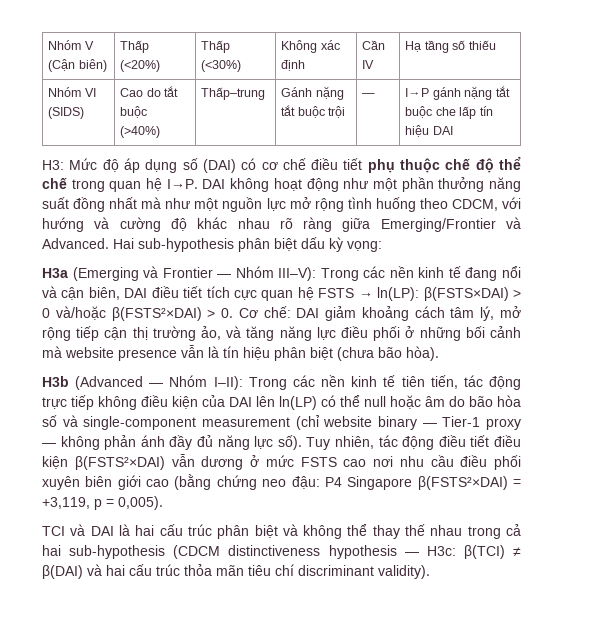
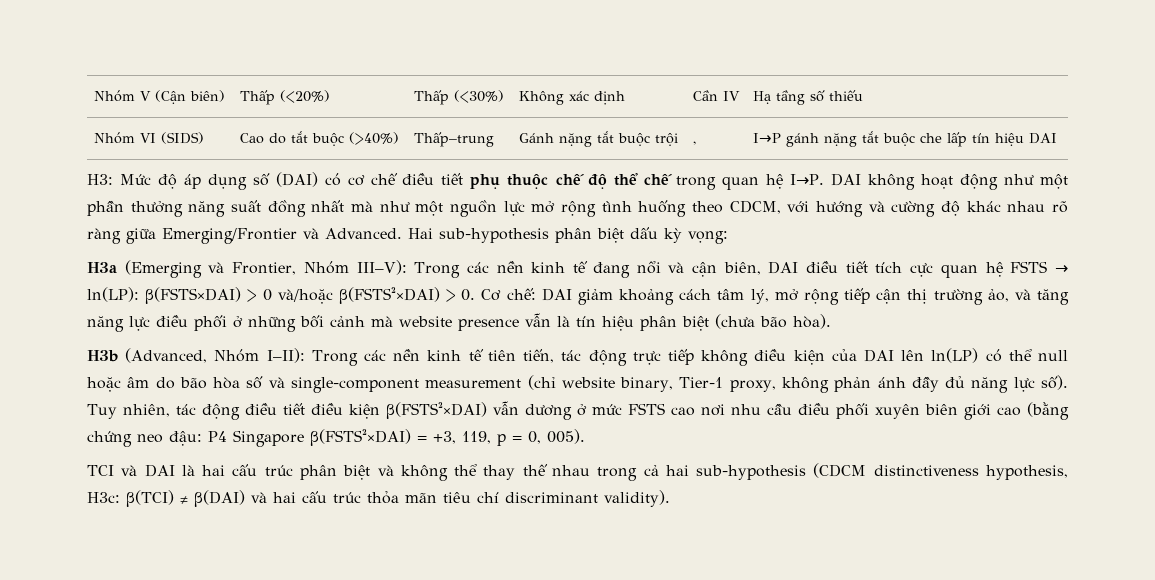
[362,93,376,97] — -> [692,141,696,145] ,
[162,267,232,278] Frontier — -> [232,262,297,275] Frontier,
[75,376,164,390] (Advanced — -> [125,348,208,363] (Advanced,
[378,416,521,430] [42,443,56,447] binary — Tier-1 proxy — -> [620,377,776,392] binary, Tier-1 proxy,
[42,496,163,510] +3,119, p = 0,005). -> [433,429,585,446] +3, 119, p = 0, 005).
[328,545,419,559] hypothesis — -> [986,465,1069,480] hypothesis,

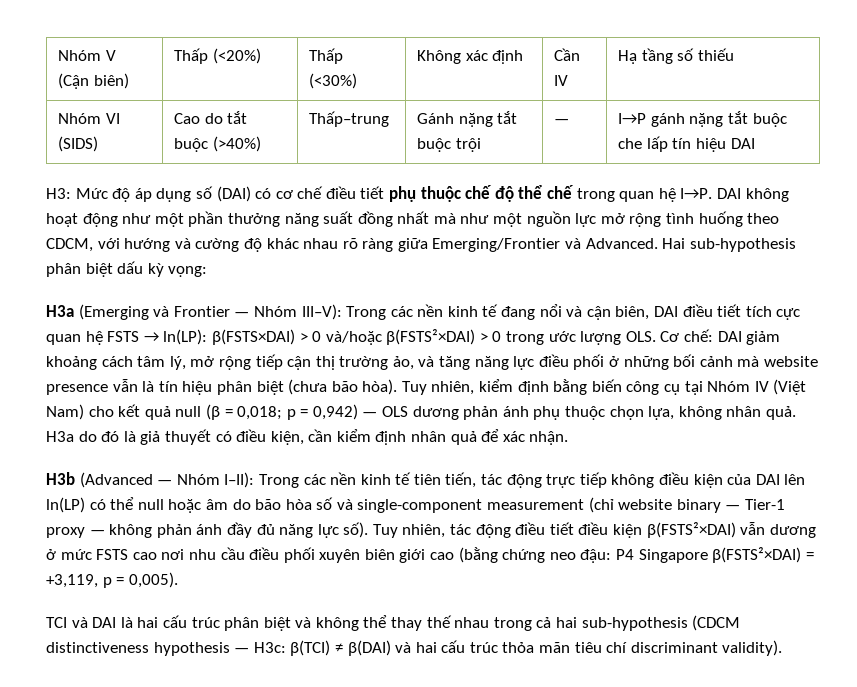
[692,141,696,145] , -> [554,119,570,124] —
[232,262,297,275] Frontier, -> [173,306,250,317] Frontier —
[461,289,476,301] 0. -> [492,331,656,345] 0 trong ước lượng OLS.
(831, 321) none -> [401,379,807,395] [46,404,796,420] [46,429,569,445] Tuy nhiên, kiểm định bằng biến công cụ tại Nhóm IV (Việt Nam) cho kết quả null (β = 0,018; p = 0,942) — OLS dương phản ánh phụ thuộc chọn lựa, không nhân quả. H3a do đó là giả thuyết có điều kiện, cần kiểm định nhân quả để xác nhận.
[125,348,208,363] (Advanced, -> [79,472,173,488] (Advanced —
[620,377,776,392] binary, Tier-1 proxy, -> [676,499,786,513] [46,527,105,538] binary — Tier-1 proxy —
[433,429,585,446] +3, 119, p = 0, 005). -> [46,572,178,588] +3,119, p = 0,005).
[986,465,1069,480] hypothesis, -> [153,642,250,656] hypothesis —

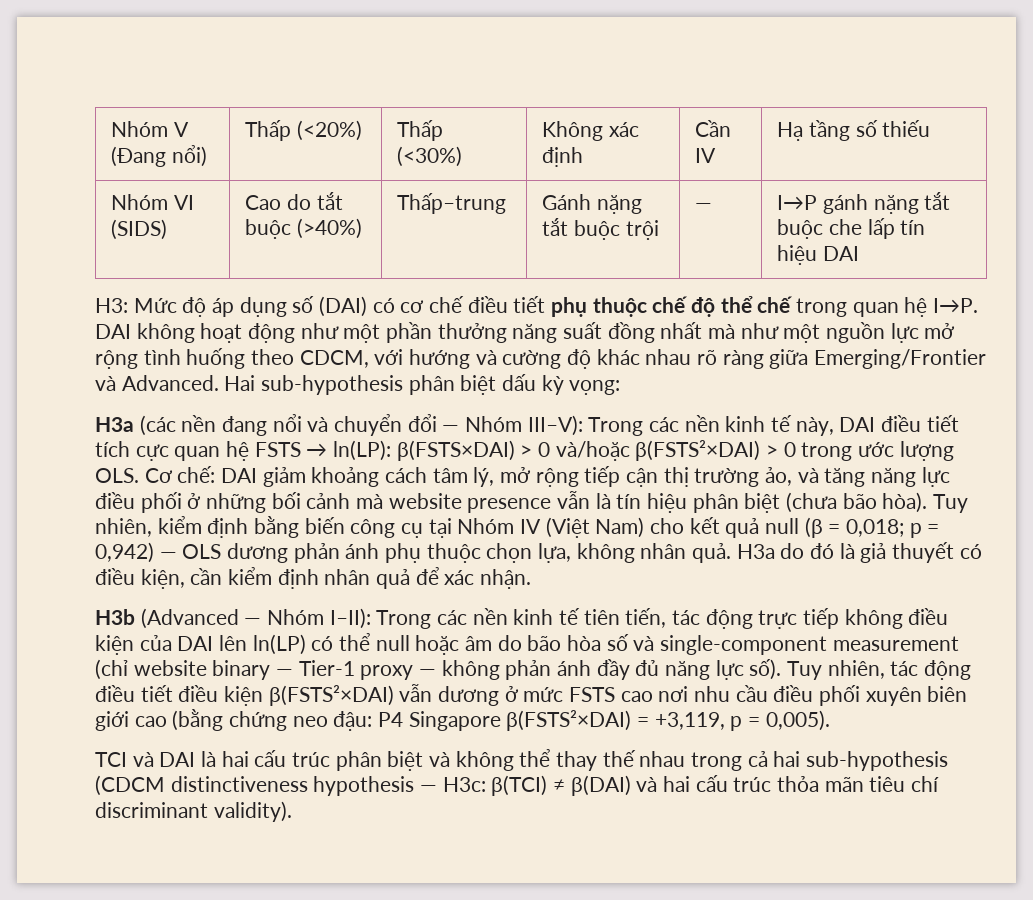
[58,73,129,89] (Cận biên) -> [111,145,208,167] (Đang nổi)
[78,304,230,320] (Emerging và Frontier -> [139,414,437,436] (các nền đang nổi và chuyển đổi
[501,304,650,320] đang nổi và cận biên, -> [795,417,834,436] này,

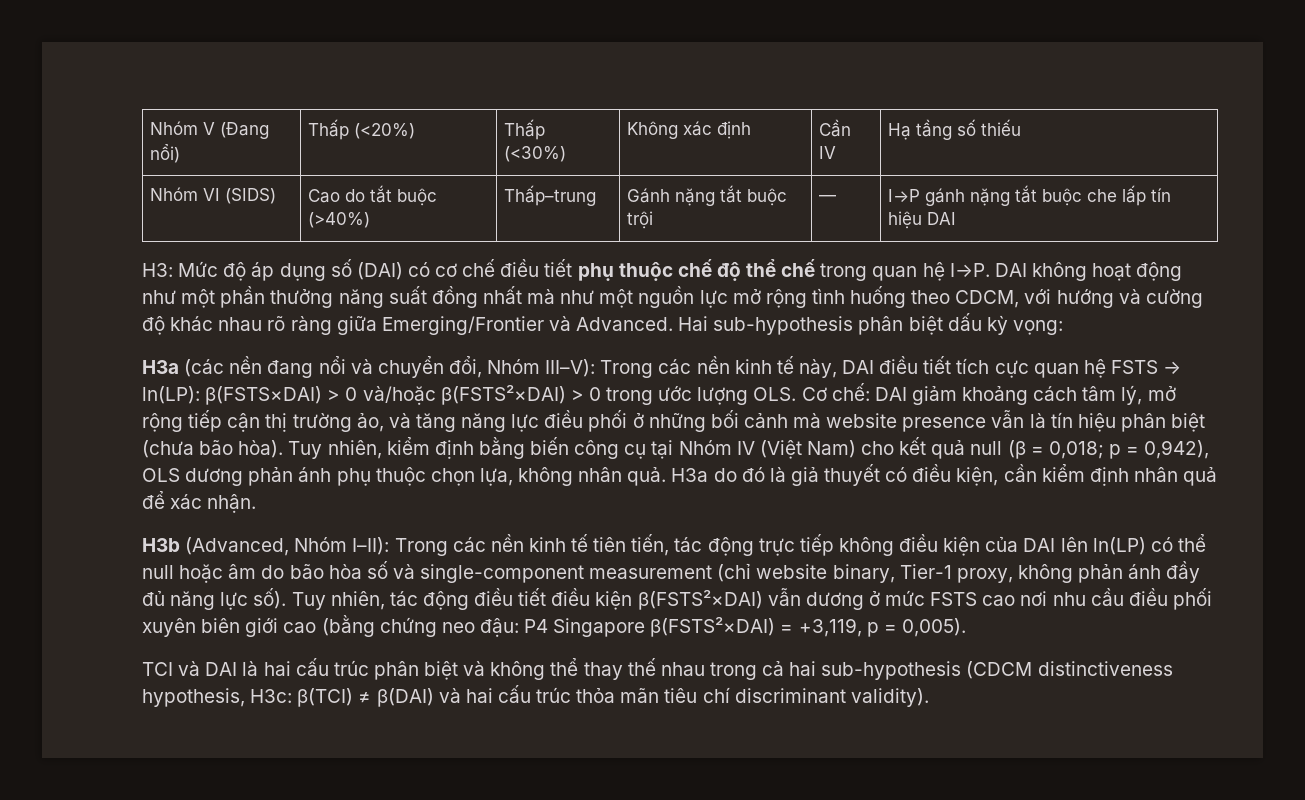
[407,414,460,432] đổi — -> [448,356,482,378] đổi,
[95,542,177,563] 0,942) — -> [1144,440,1210,459] 0,942),
[140,608,262,629] (Advanced — -> [185,537,290,556] (Advanced,
[212,660,437,680] binary — Tier-1 proxy — -> [832,564,1013,583] binary, Tier-1 proxy,
[313,776,438,796] hypothesis — -> [142,688,245,707] hypothesis,

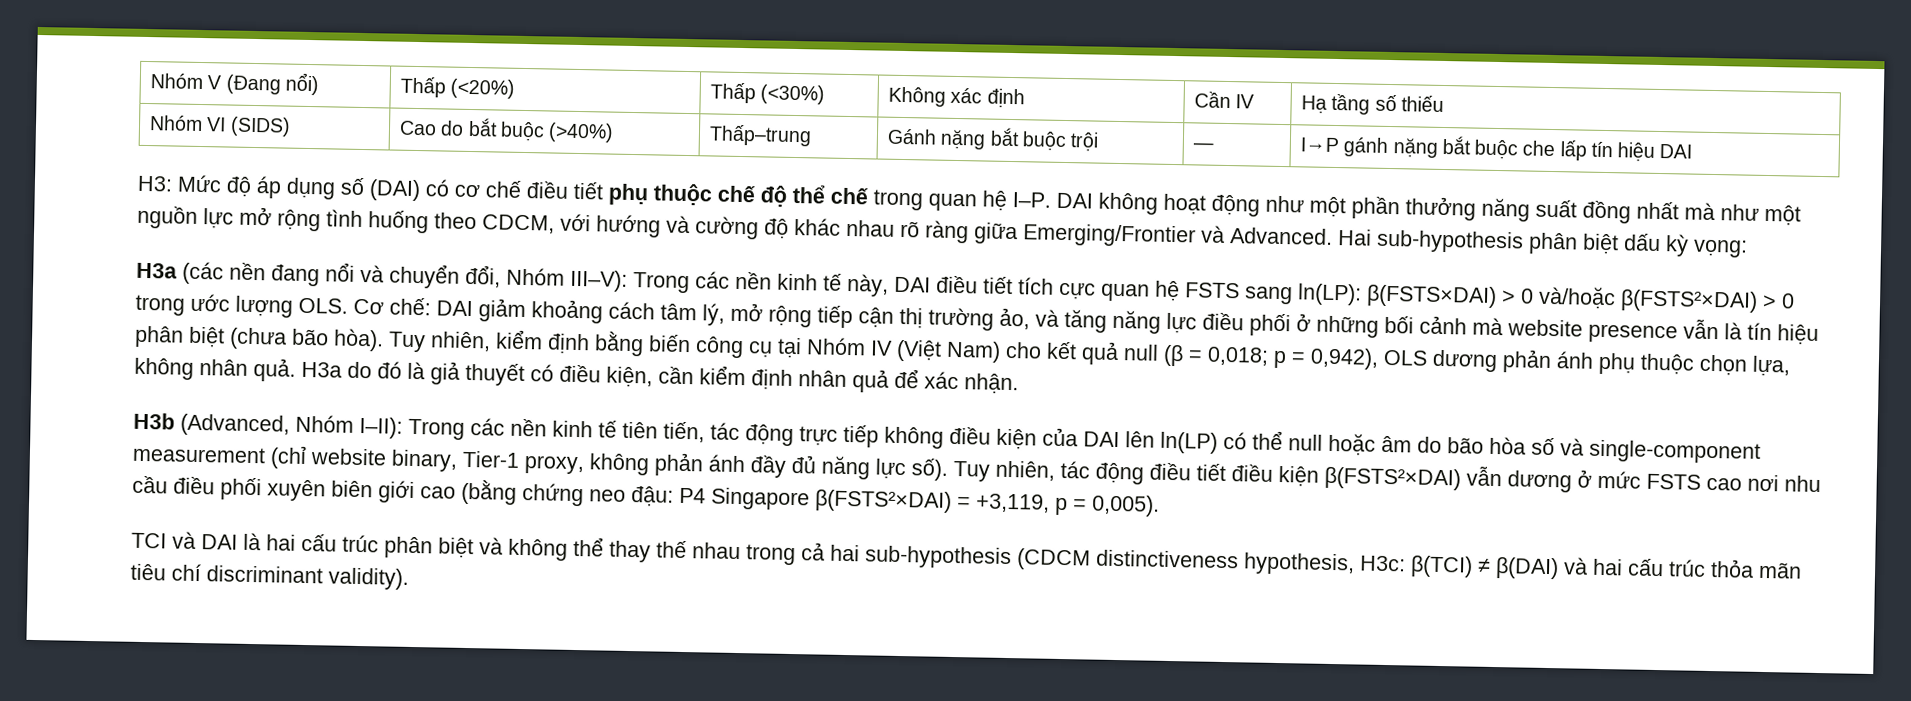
[370,185,393,203] tắt -> [467,117,498,137] bắt
[720,185,743,203] tắt -> [989,127,1020,147] bắt
[1015,185,1038,203] tắt -> [1441,135,1472,155] bắt
[949,263,990,277] I→P. -> [1012,192,1051,208] I–P.
[1163,361,1182,374] → -> [1244,286,1293,305] sang

